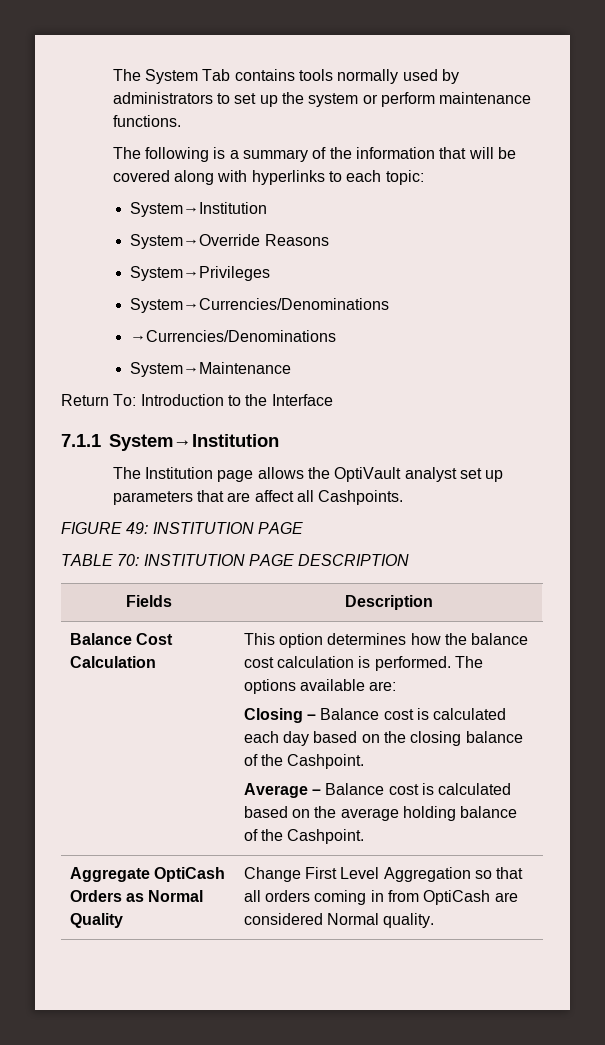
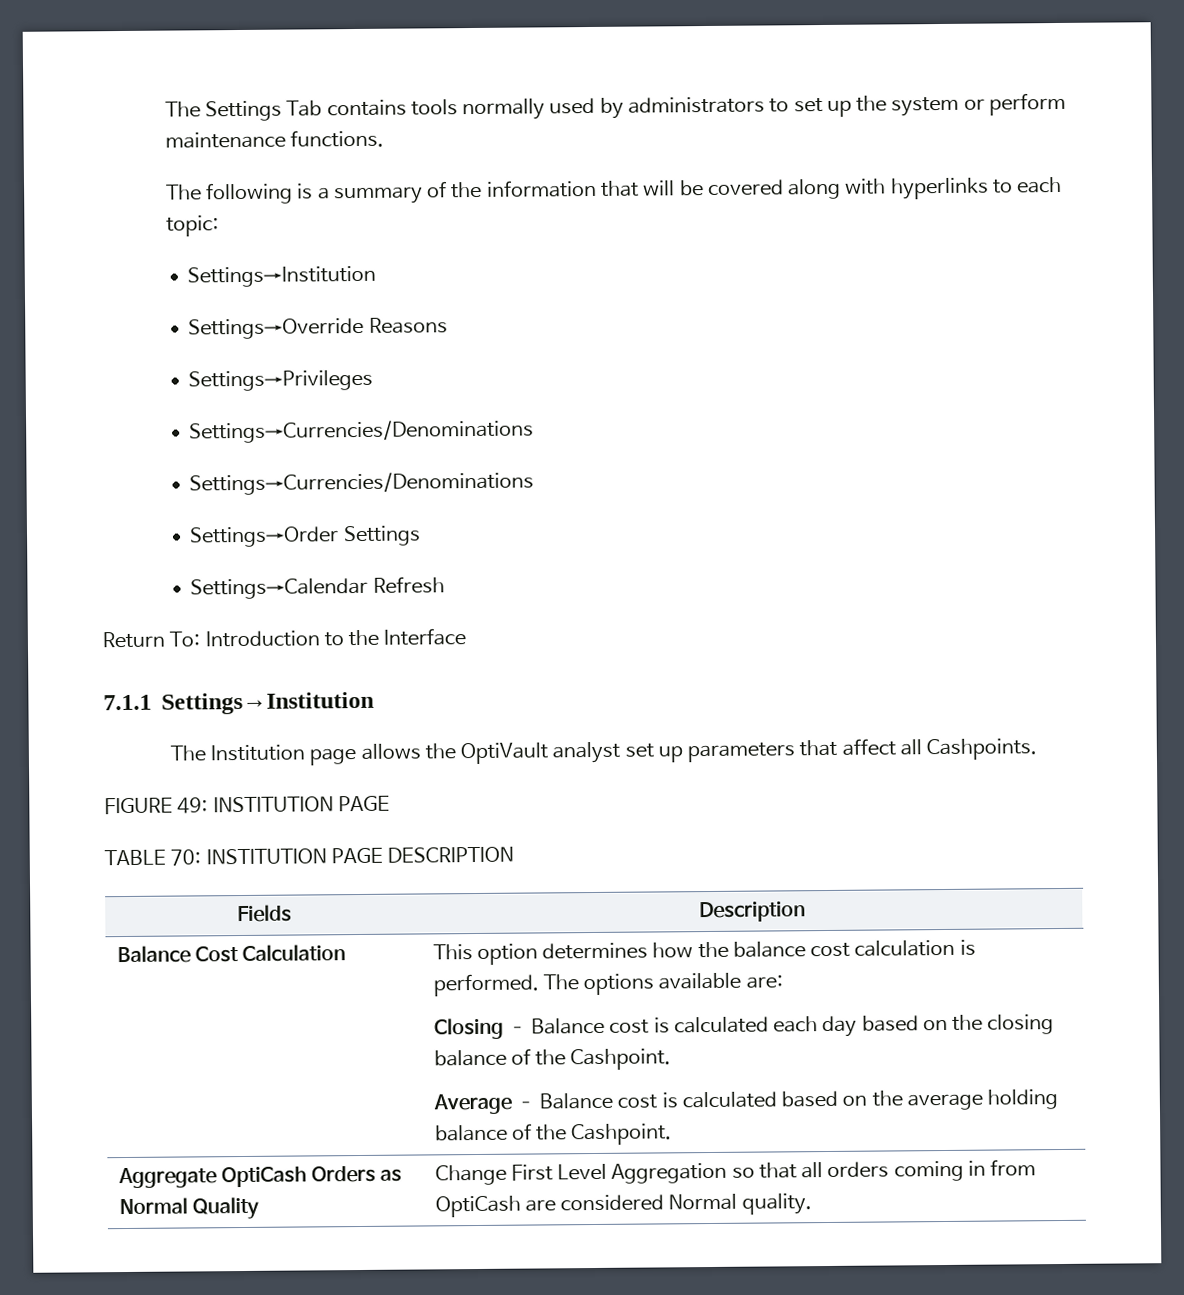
[112,69,199,84] The System -> [164,100,283,122] The Settings
[130,202,268,217] [130,234,261,249] System→Institution // System→Override -> [187,265,377,288] [188,317,365,340] Settings→Institution // Settings→Override
[130,266,271,281] [130,298,390,313] [130,330,337,342] [130,362,292,377] System→Privileges // System→Currencies/Denominations // →Currencies/Denominations // System→Maintenance -> [188,369,374,392] [189,419,535,444] [189,471,535,496] [189,525,421,548] [190,576,445,600] Settings→Privileges // Settings→Currencies/Denominations // Settings→Currencies/Denominations // Settings→Order Settings // Settings→Calendar Refresh
[109,434,279,451] System→Institution -> [160,691,374,715] Settings→Institution
[227,492,251,502] are -> (838, 748) none

